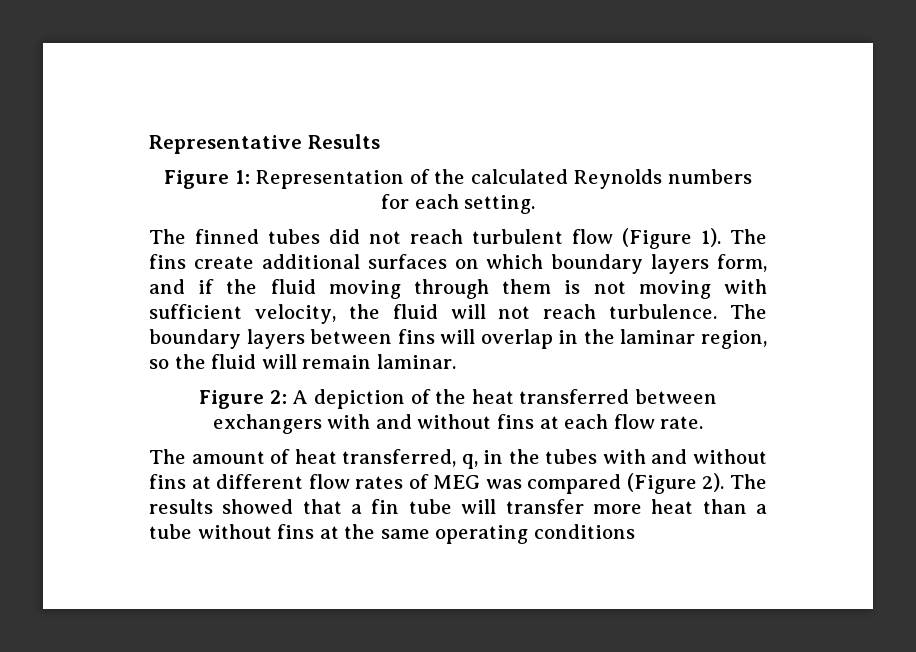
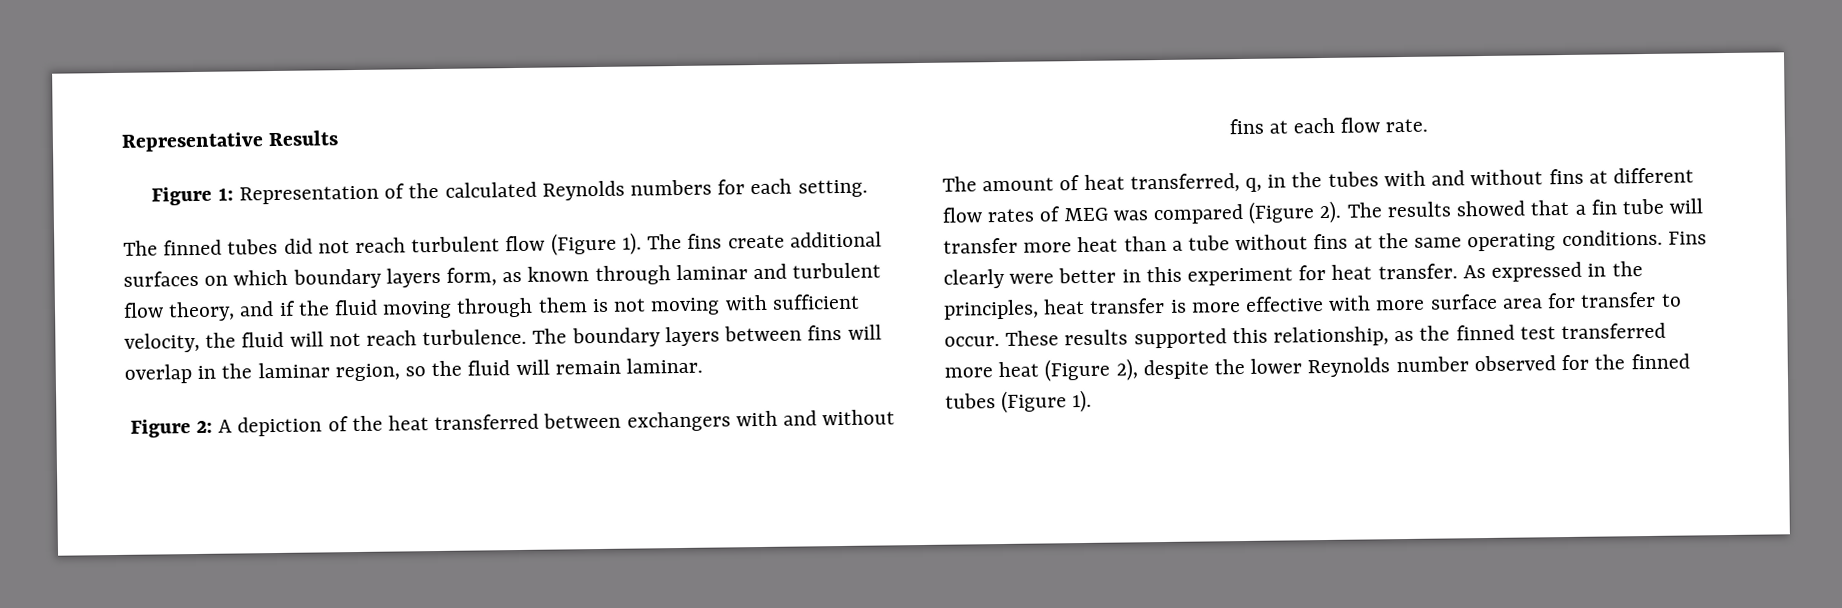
(767, 263) none -> [502,262,882,286] [123,301,236,322] as known through laminar and turbulent flow theory,
[533,524,635,539] conditions -> [1561,229,1707,247] [943,261,1643,289] [943,291,1682,320] [944,322,1667,349] [944,353,1690,382] [945,389,1093,414] conditions. Fins clearly were better in this experiment for heat transfer. As expressed in the principles, heat transfer is more effective with more surface area for transfer to occur. These results supported this relationship, as the finned test transferred more heat (Figure 2), despite the lower Reynolds number observed for the finned tubes (Figure 1).

